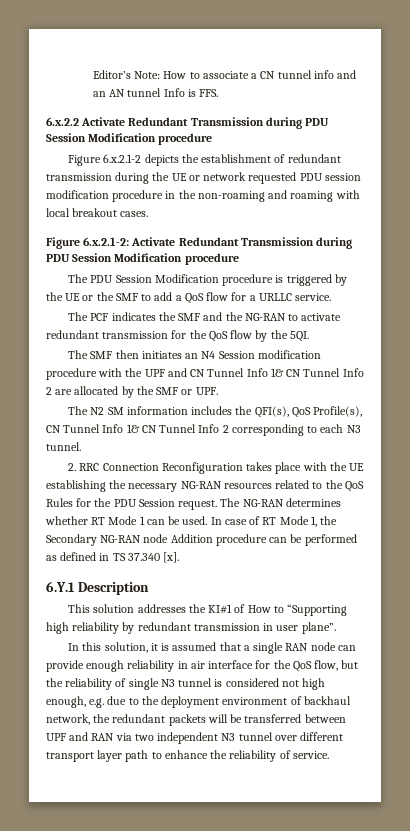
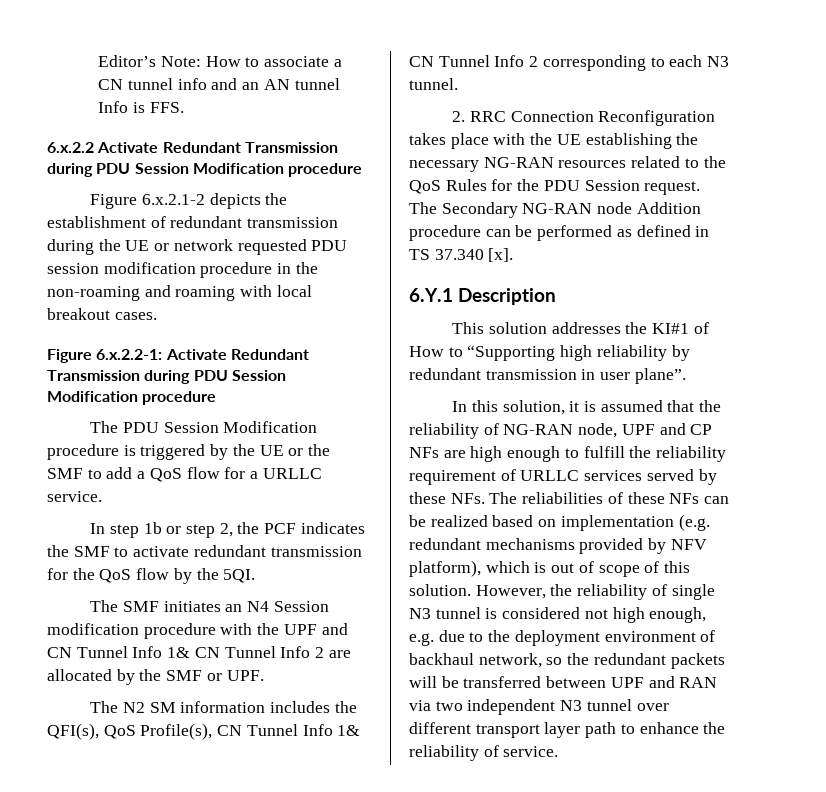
[83,237,130,246] 6.x.2.1-2: -> [96,349,163,360] 6.x.2.2-1:
[68,312,89,321] The -> [90,522,260,538] In step 1b or step 2, the
[203,312,286,321] and the NG-RAN -> (110, 551) none
[115,350,139,359] then -> (159, 606) none
[242,498,341,507] [45,516,338,527] NG-RAN determines whether RT Mode 1 can be used. In case of RT Mode 1, the -> (437, 208) none
[243,642,356,654] [46,660,359,672] a single RAN node can provide enough reliability in air interface for the QoS flow, but -> [699,400,722,412] [409,423,713,439] [409,446,727,462] [409,469,717,485] [409,492,730,504] [409,514,710,531] [409,538,707,554] [409,560,691,577] [409,584,546,599] the reliability of NG-RAN node, UPF and CP NFs are high enough to fulfill the reliability requirement of URLLC services served by these NFs. The reliabilities of these NFs can be realized based on implementation (e.g. redundant mechanisms provided by NFV platform), which is out of scope of this solution. However,
(90, 719) none -> [546,657,563,665] so

